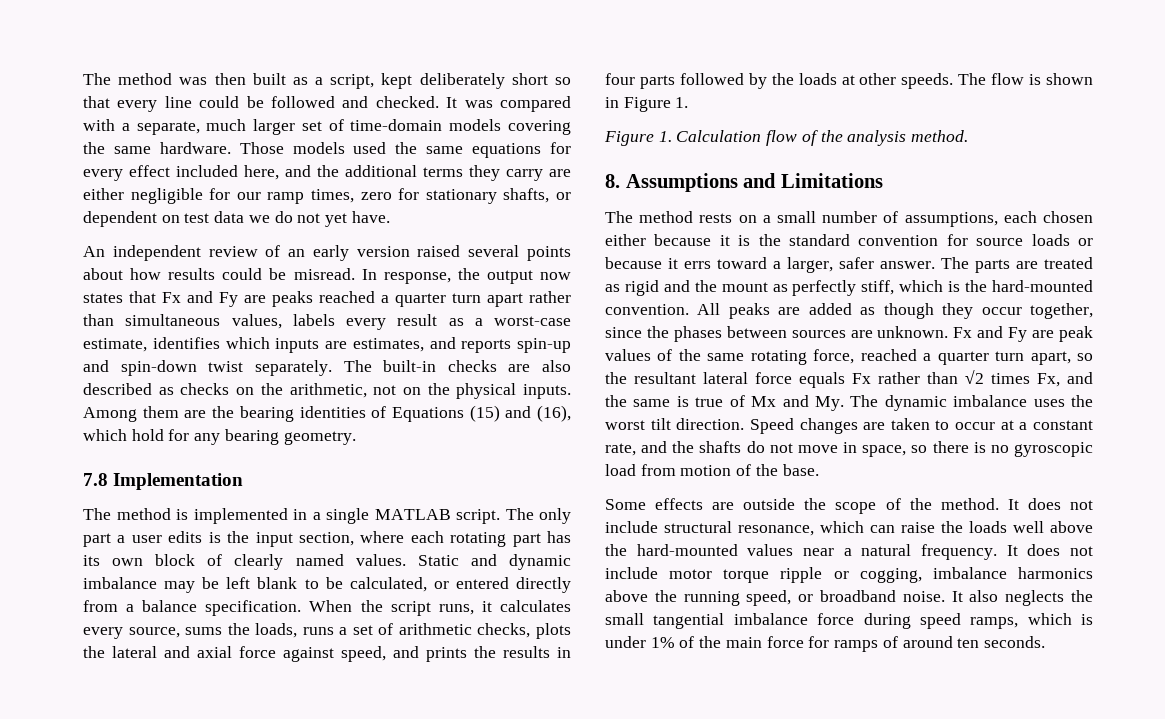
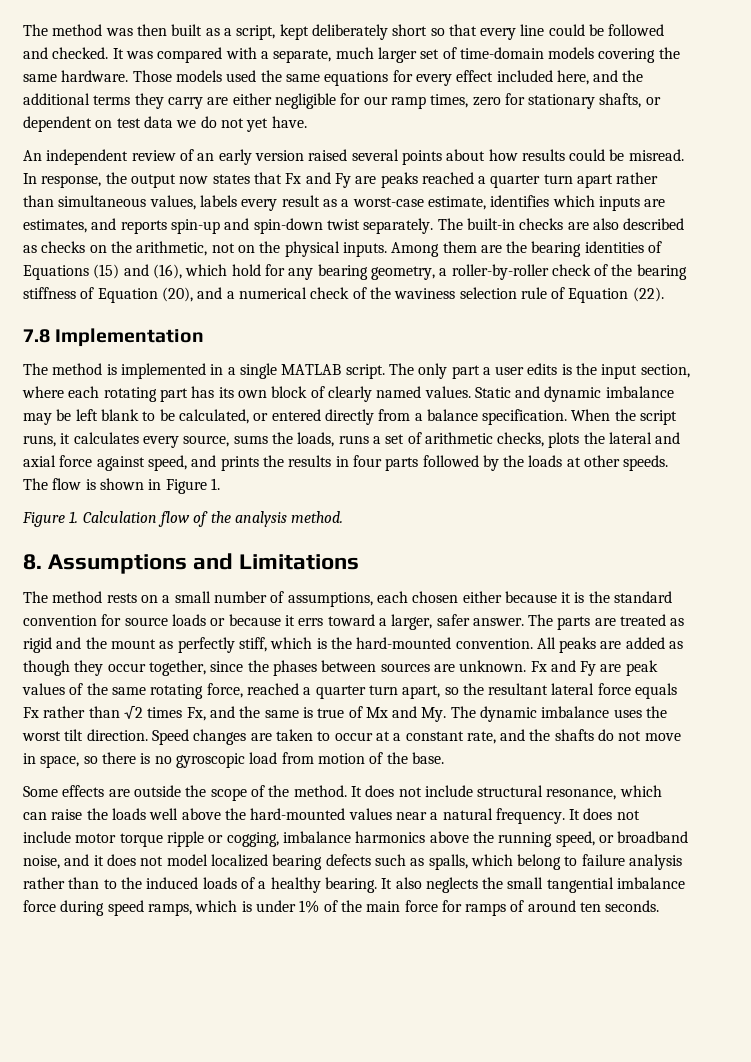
[283,431,356,445] geometry. -> [370,264,687,280] [23,287,664,303] geometry, a roller-by-roller check of the bearing stiffness of Equation (20), and a numerical check of the waviness selection rule of Equation (22).
[902,591,945,602] noise. -> [23,854,683,870] [23,877,377,893] noise, and it does not model localized bearing defects such as spalls, which belong to failure analysis rather than to the induced loads of a healthy bearing.

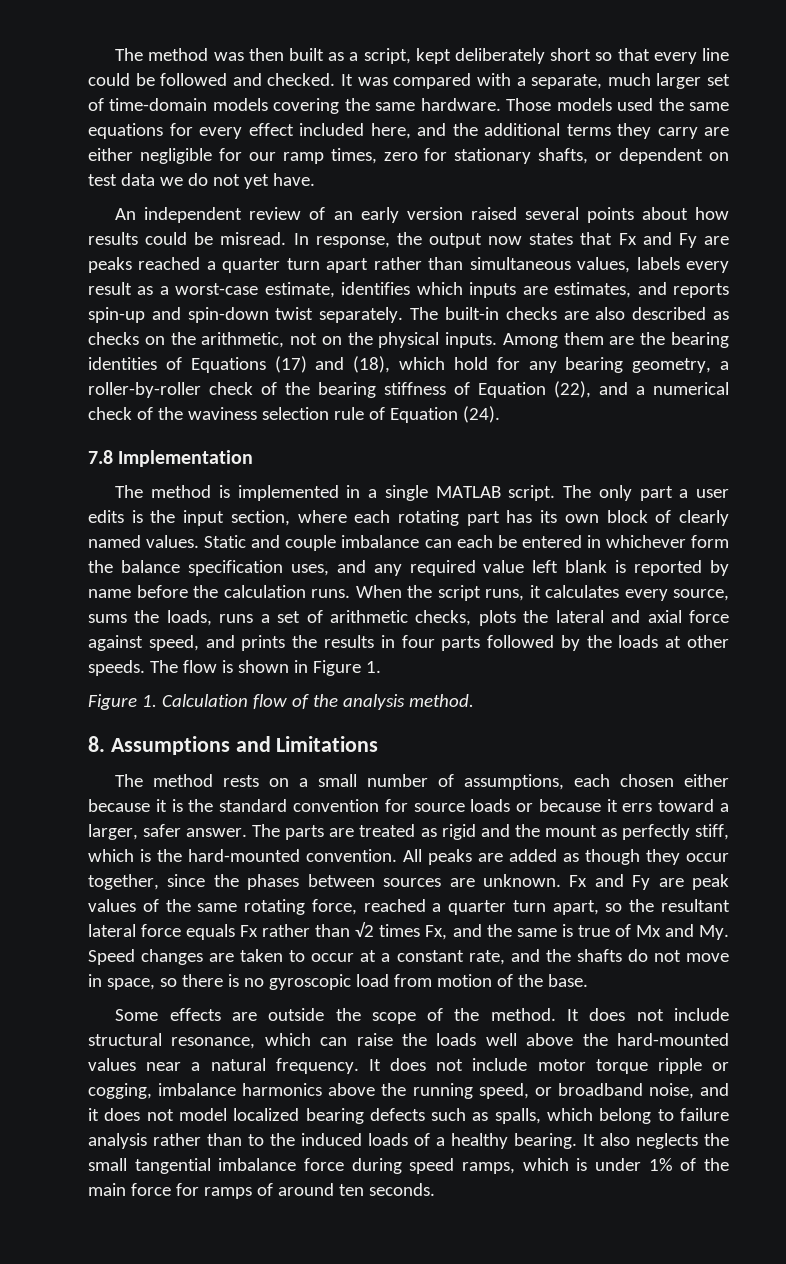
[93,264,182,279] (15) and (16), -> [274,356,391,373] (17) and (18),
[161,287,193,302] (20), -> [554,381,591,398] (22),
[632,287,664,302] (22). -> [462,406,500,423] (24).
[544,386,674,402] [23,409,568,425] dynamic imbalance may be left blank to be calculated, or entered directly from a balance specification. -> [285,535,729,551] [88,560,729,576] [88,585,350,598] couple imbalance can each be entered in whichever form the balance specification uses, and any required value left blank is reported by name before the calculation runs.
[450,706,668,722] [22,729,148,741] The dynamic imbalance uses the worst tilt direction. -> (729, 932) none

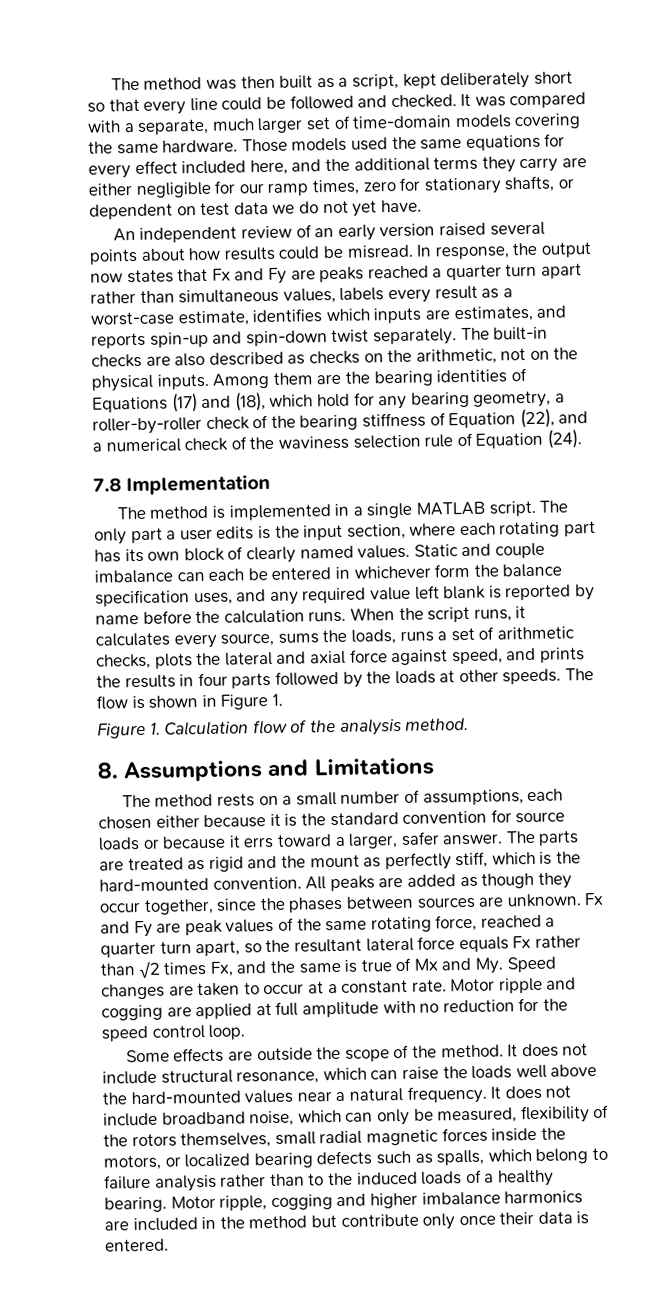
[468,949,730,965] [88,974,588,990] rate, and the shafts do not move in space, so there is no gyroscopic load from motion of the base. -> [411,977,577,994] [101,997,568,1021] [101,1024,246,1042] rate. Motor ripple and cogging are applied at full amplitude with no reduction for the speed control loop.
[537,1058,729,1074] [88,1083,730,1099] [88,1108,227,1121] motor torque ripple or cogging, imbalance harmonics above the running speed, or broadband noise, and it does not model -> [161,1104,610,1127] [103,1127,566,1149] [103,1154,181,1171] broadband noise, which can only be measured, flexibility of the rotors themselves, small radial magnetic forces inside the motors, or
[583,1133,729,1149] [88,1158,729,1174] [88,1183,435,1199] It also neglects the small tangential imbalance force during speed ramps, which is under 1% of the main force for ramps of around ten seconds. -> [170,1190,584,1211] [104,1211,590,1232] [105,1238,169,1252] Motor ripple, cogging and higher imbalance harmonics are included in the method but contribute only once their data is entered.

